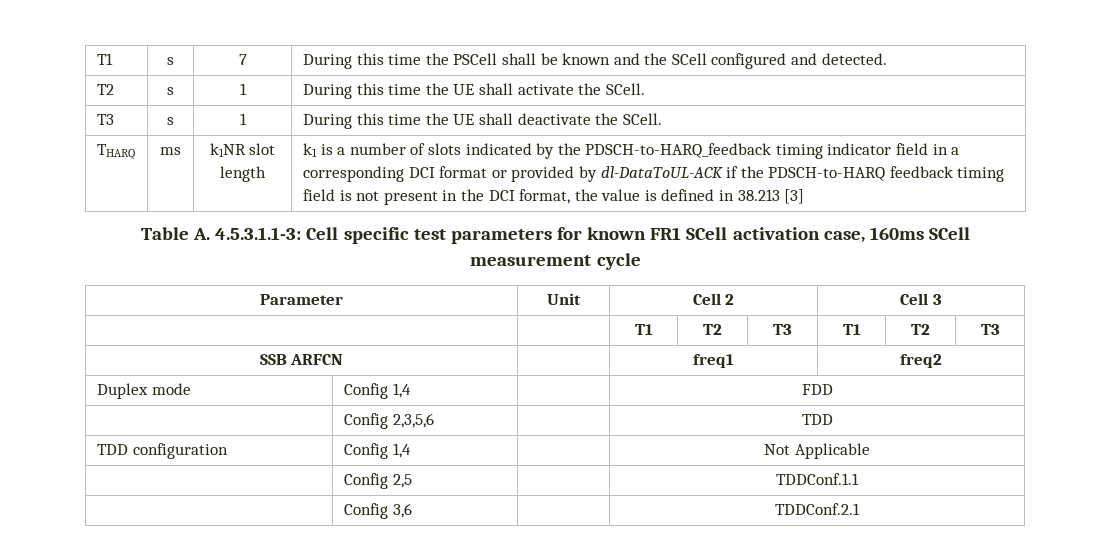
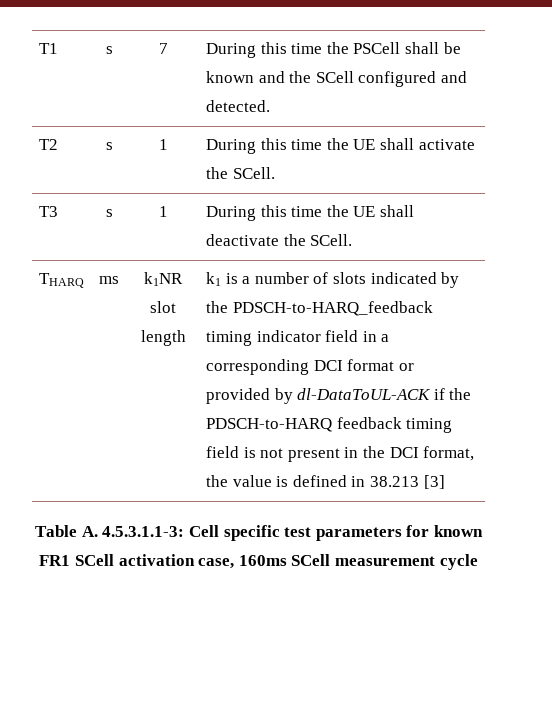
[260,294,343,305] [547,293,581,305] [692,293,735,305] [900,293,942,305] [634,324,653,335] [703,324,722,335] [773,324,792,335] [842,324,861,335] [911,324,930,335] [980,324,1000,335] [259,354,344,365] [693,354,734,368] [900,354,942,368] [96,383,191,399] [343,383,411,399] [801,384,833,395] [343,413,434,429] [801,414,833,425] [96,443,228,459] [343,443,411,459] [764,443,870,459] [343,473,412,489] [776,473,859,485] [343,503,412,519] [775,503,860,515] // Parameter | Unit | Cell 2 | Cell 3 // | | T1 | T2 | T3 | T1 | T2 | T3 // SSB ARFCN | | freq1 | freq2 // Duplex mode | Config 1,4 | | FDD // | Config 2,3,5,6 | | TDD // TDD configuration | Config 1,4 | | Not Applicable // | Config 2,5 | | TDDConf.1.1 // | Config 3,6 | | TDDConf.2.1 -> (478, 562) none

